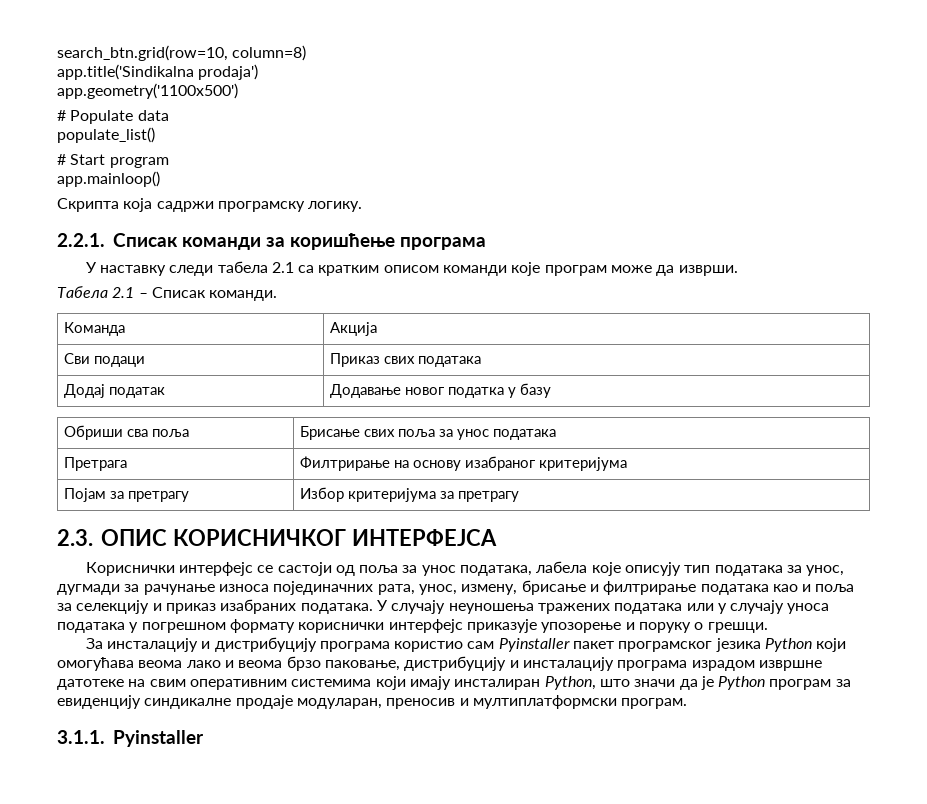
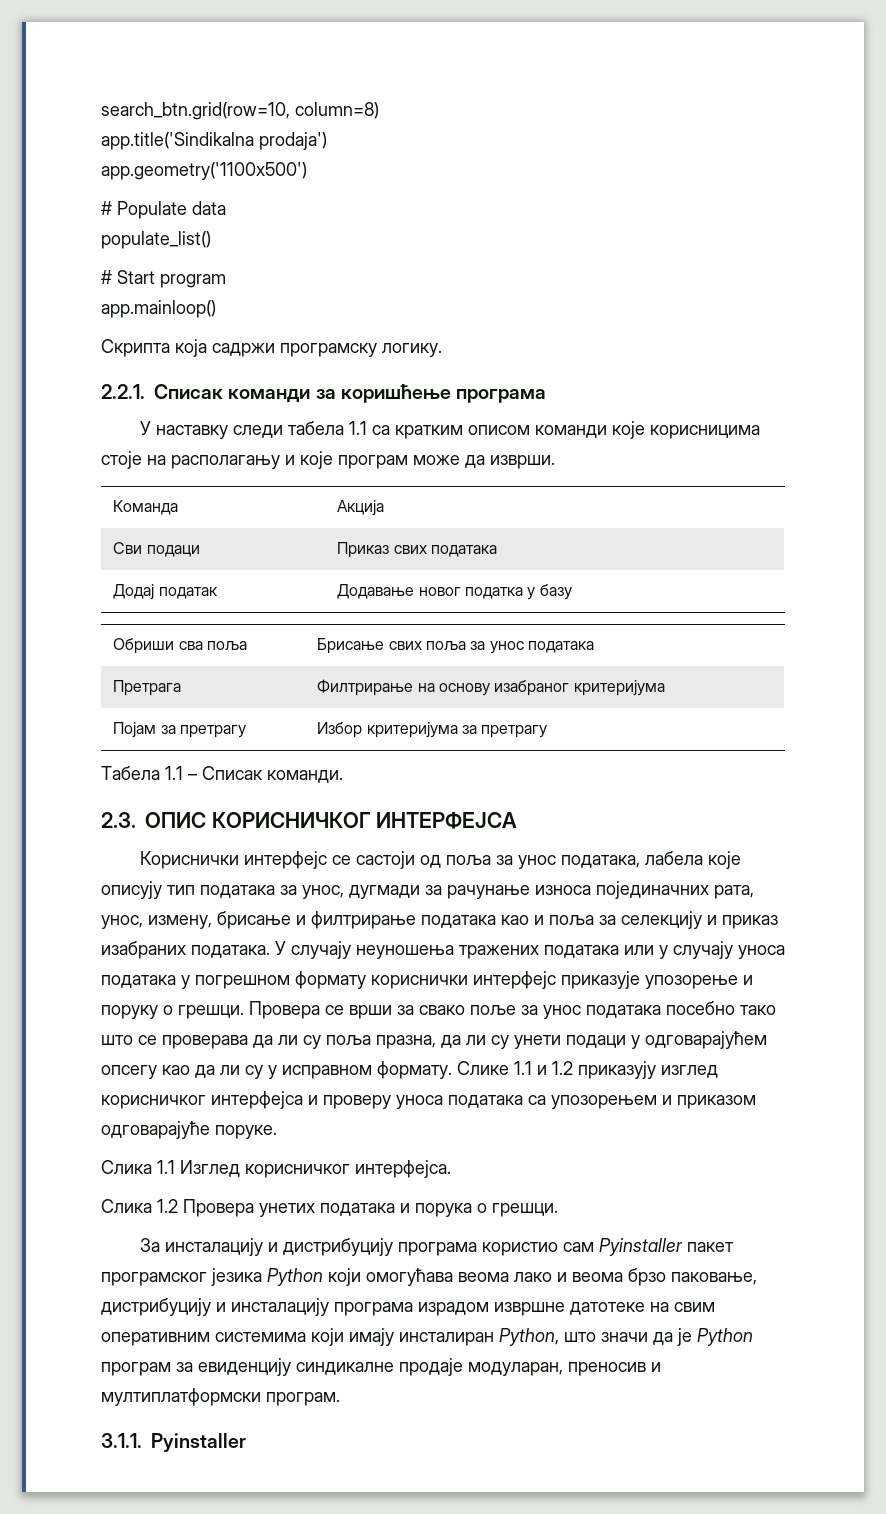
[271,262,294,273] 2.1 -> [349,421,368,435] 1.1
(541, 269) none -> [650,425,761,439] [101,451,333,469] корисницима стоје на располагању и које
[57,286,278,301] // Табела 2.1 – Списак команди. -> (555, 462) none
(520, 496) none -> [101,766,343,783] // Табела 1.1 – Списак команди.
(768, 627) none -> [249,1001,776,1019] [101,1031,767,1049] [101,1061,718,1079] [101,1091,756,1109] [101,1121,277,1139] [101,1160,451,1178] [101,1199,558,1217] Провера се врши за свако поље за унос података посебно тако што се проверава да ли су поља празна, да ли су унети подаци у одговарајућем опсегу као да ли су у исправном формату. Слике 1.1 и 1.2 приказују изглед корисничког интерфејса и проверу уноса података са упозорењем и приказом одговарајуће поруке. // Слика 1.1 Изглед корисничког интерфејса. // Слика 1.2 Провера унетих података и порука о грешци.

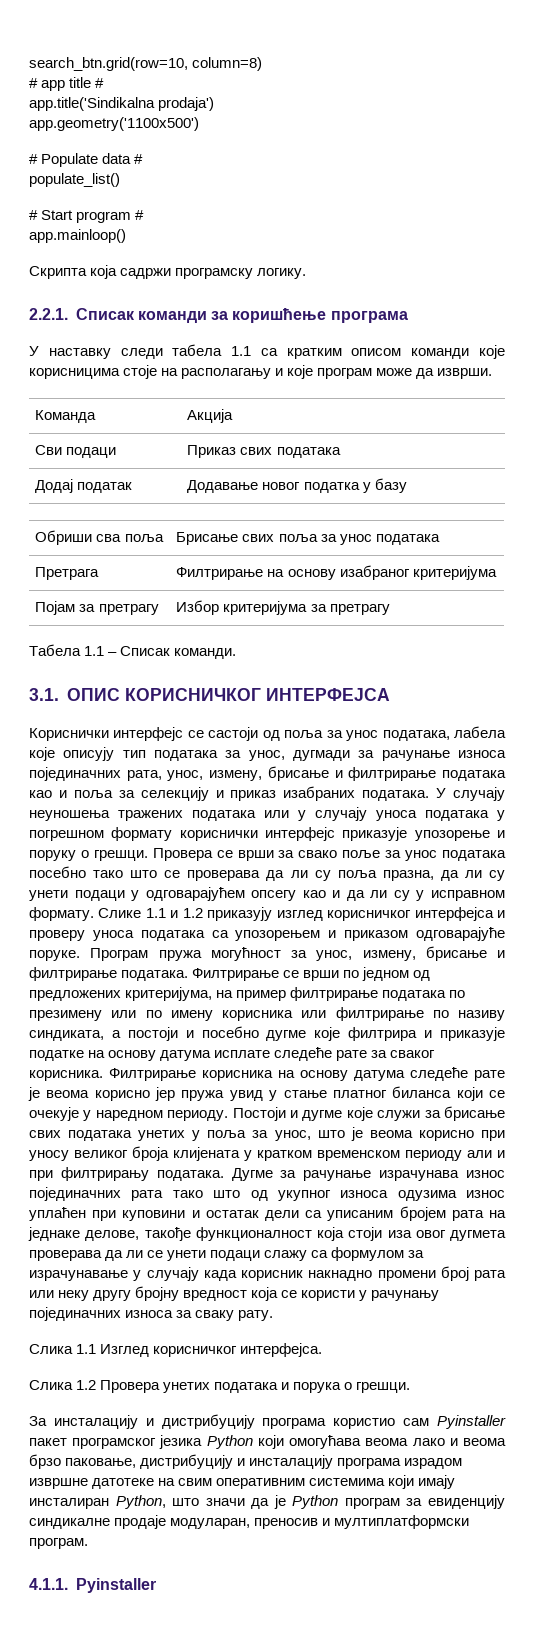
(379, 110) none -> [29,77,105,91] // # app title #
(226, 208) none -> [134,154,144,164] #
(226, 281) none -> [135,210,145,220] #
[101,812,136,828] 2.3. -> [29,688,59,701] 3.1.
(190, 1070) none -> [332,890,341,898] и
(277, 1132) none -> [90,946,505,961] [29,967,431,981] [29,987,466,1001] [29,1007,505,1021] [29,1026,506,1041] [29,1047,436,1061] [29,1067,505,1081] [28,1086,506,1101] [29,1106,505,1121] [29,1127,505,1141] [29,1146,505,1161] [29,1167,506,1181] [29,1187,505,1201] [29,1206,506,1221] [28,1227,506,1241] [29,1247,425,1261] [29,1266,506,1281] [29,1286,440,1301] [29,1307,274,1321] Програм пружа могућност за унос, измену, брисање и филтрирање података. Филтрирање се врши по једном од предложених критеријума, на пример филтрирање података по презимену или по имену корисника или филтрирање по називу синдиката, а постоји и посебно дугме које филтрира и приказује податке на основу датума исплате следеће рате за сваког корисника. Филтрирање корисника на основу датума следеће рате је веома корисно јер пружа увид у стање платног биланса који се очекује у наредном периоду. Постоји и дугме које служи за брисање свих података унетих у поља за унос, што је веома корисно при уносу великог броја клијената у кратком временском периоду али и при филтрирању података. Дугме за рачунање израчунава износ појединачних рата тако што од укупног износа одузима износ уплаћен при куповини и остатак дели са уписаним бројем рата на једнаке делове, такође функционалност која стоји иза овог дугмета проверава да ли се унети подаци слажу са формулом за израчунавање у случају када корисник накнадно промени број рата или неку другу бројну вредност која се користи у рачунању појединачних износа за сваку рату.
[101,1433,142,1448] 3.1.1. -> [29,1578,68,1590] 4.1.1.

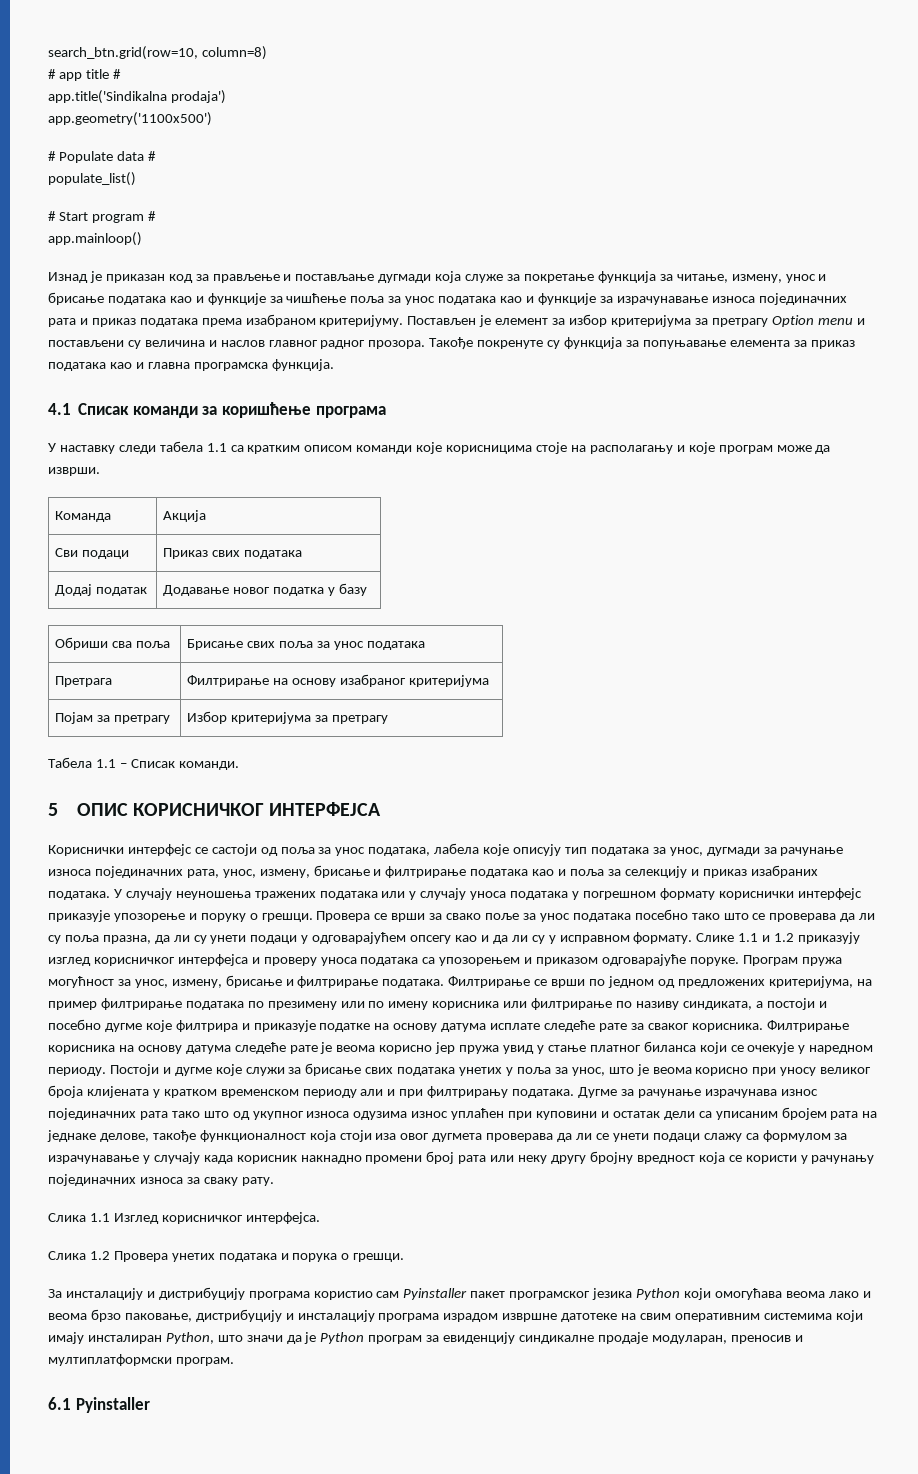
[29,265,307,279] [29,308,68,320] Скрипта која садржи програмску логику. // 2.2.1. -> [48,271,827,283] [48,292,847,305] [48,314,865,327] [48,337,855,350] [48,359,334,371] [48,403,71,415] Изнад је приказан код за прављење и постављање дугмади која служе за покретање функција за читање, измену, унос и брисање података као и функције за чишћење поља за унос података као и функције за израчунавање износа појединачних рата и приказ података према изабраном критеријуму. Постављен је елемент за избор критеријума за претрагу Option menu и постављени су величина и наслов главног радног прозора. Такође покренуте су функција за попуњавање елемента за приказ података као и главна програмска функција. // 4.1
[29,688,59,701] 3.1. -> [48,803,58,816] 5
[29,1578,68,1590] 4.1.1. -> [48,1397,71,1410] 6.1

